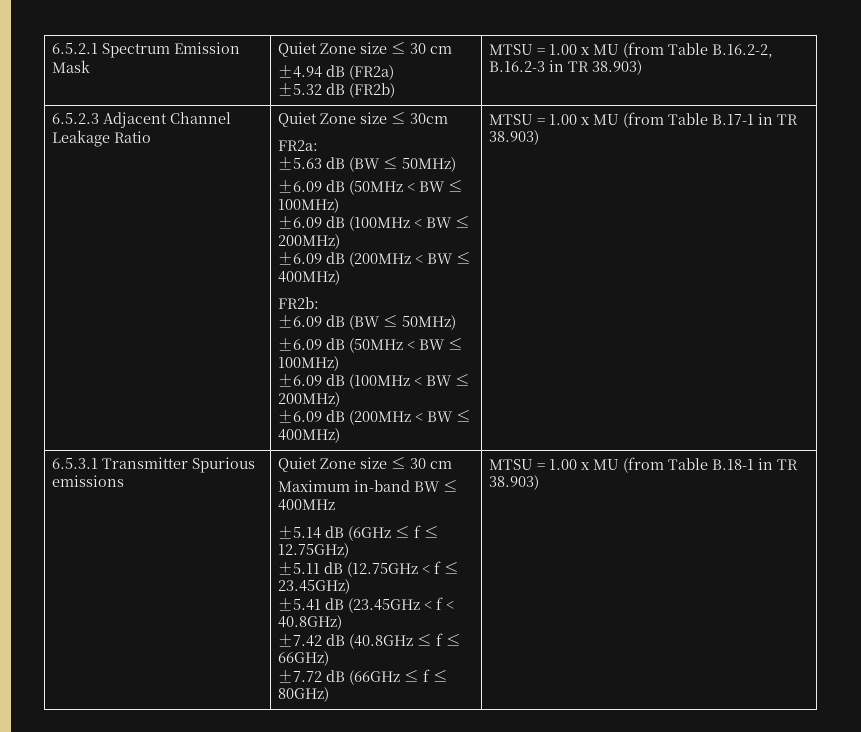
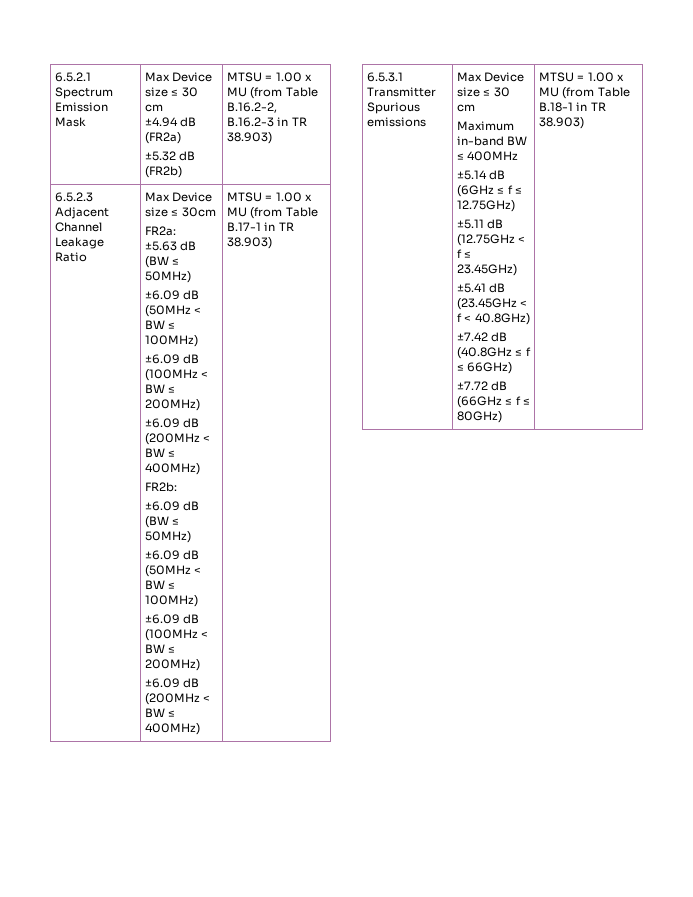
[278,42,357,57] Quiet Zone -> [145,72,213,82] Max Device
[278,112,357,127] Quiet Zone -> [145,192,213,202] Max Device
[278,457,357,472] Quiet Zone -> [457,72,525,82] Max Device

